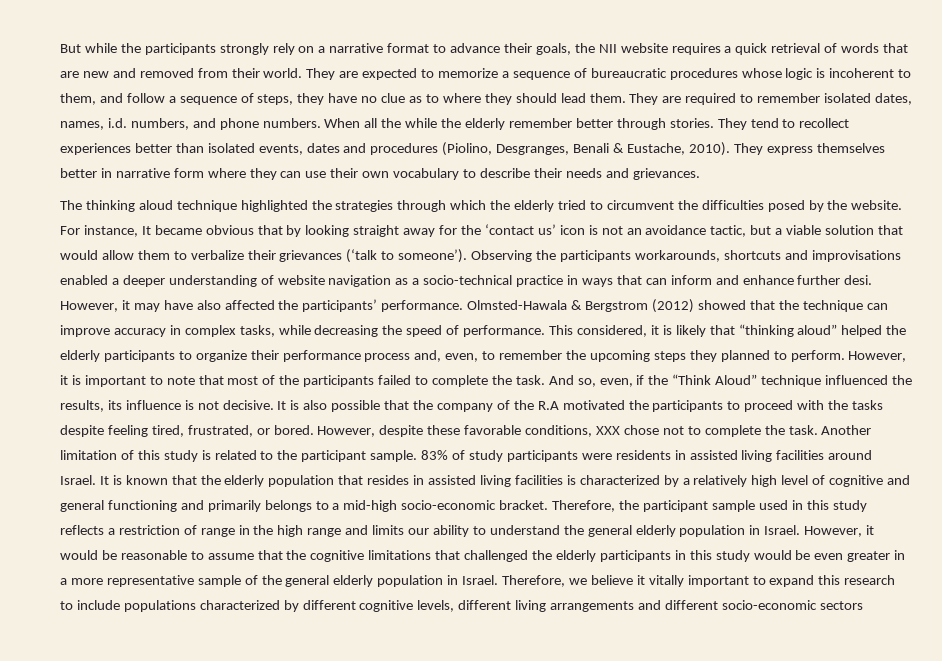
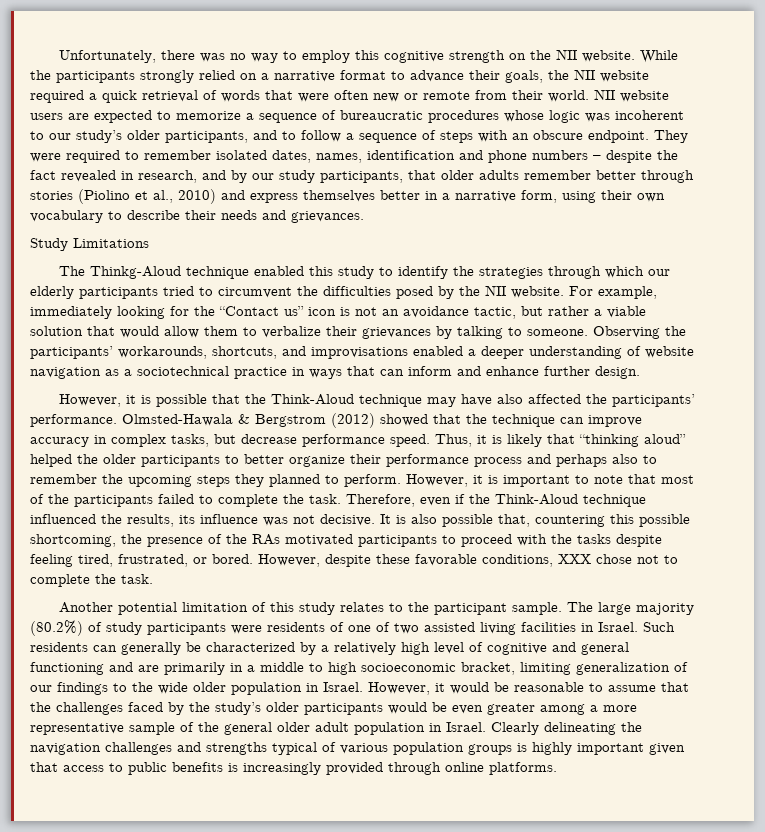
[60,43,117,53] But while -> [59,49,679,63] Unfortunately, there was no way to employ this cognitive strength on the NII website. While
[272,43,295,55] rely -> [199,70,235,80] relied
[671,43,721,55] requires -> [30,90,84,103] required
[60,68,336,80] are new and removed from their world. They -> [298,89,669,102] [30,113,63,120] were often new or remote from their world. NII website users
[816,68,826,78] is -> [585,113,610,122] was
[60,93,682,105] them, and follow a sequence of steps, they have no clue as to where they should lead them. They are -> [49,130,688,143] [30,153,61,162] our study’s older participants, and to follow a sequence of steps with an obscure endpoint. They were
[107,118,850,130] [60,142,885,156] [60,168,327,180] i.d. numbers, and phone numbers. When all the while the elderly remember better through stories. They tend to recollect experiences better than isolated events, dates and procedures (Piolino, Desgranges, Benali & Eustache, 2010). They express themselves better in narrative form where they can use -> [367,150,678,163] [30,170,694,183] [30,189,596,204] identification and phone numbers – despite the fact revealed in research, and by our study participants, that older adults remember better through stories (Piolino et al., 2010) and express themselves better in a narrative form, using
[60,200,308,212] // The thinking aloud technique highlighted -> [30,238,149,251] [59,266,449,279] // Study Limitations // The Thinkg-Aloud technique enabled this study to identify
[490,200,555,212] the elderly -> [648,269,671,276] [30,286,158,299] our elderly participants
(848, 205) none -> [485,285,506,296] NII
[83,224,556,237] instance, It became obvious that by looking straight away for the ‘contact us’ -> [598,286,657,299] [30,306,304,319] example, immediately looking for the “Contact us”
(772, 230) none -> [548,306,589,316] rather
[346,249,781,263] (‘talk to someone’). Observing the participants workarounds, shortcuts -> [436,326,686,339] [30,346,277,359] by talking to someone. Observing the participants’ workarounds, shortcuts,
[423,275,513,285] socio-technical -> [137,366,229,376] sociotechnical
[844,275,873,285] [60,300,130,312] desi. However, it -> [595,366,640,379] [59,394,423,407] design. // However, it is possible that the Think-Aloud technique
[278,325,647,337] while decreasing the speed of performance. This considered, -> [214,434,472,447] but decrease performance speed. Thus,
[60,350,192,362] elderly participants to -> [103,454,284,467] older participants to better
[414,350,479,362] and, even, -> [527,454,638,467] and perhaps also
[548,374,758,387] And so, even, if the “Think Aloud” -> [346,494,578,507] Therefore, even if the Think-Aloud
[184,400,194,410] is -> [263,517,288,526] was
[384,400,649,412] that the company of the R.A motivated the -> [498,514,690,527] [30,534,353,547] that, countering this possible shortcoming, the presence of the RAs motivated
[821,425,872,435] Another -> [59,602,178,615] // Another potential
[201,450,257,460] is related -> [340,602,385,612] relates
[421,450,449,460] 83% -> [567,602,695,615] [30,620,83,636] The large majority (80.2%)
[674,450,873,462] [60,475,576,487] in assisted living facilities around Israel. It is known that the elderly population that resides in assisted living facilities is -> [330,622,675,635] [30,642,201,655] of one of two assisted living facilities in Israel. Such residents can generally be
[207,500,867,512] [60,525,676,537] primarily belongs to a mid-high socio-economic bracket. Therefore, the participant sample used in this study reflects a restriction of range in the high range and limits our ability to understand the general elderly -> [138,662,688,675] [30,682,226,695] are primarily in a middle to high socioeconomic bracket, limiting generalization of our findings to the wide older
[310,550,750,562] cognitive limitations that challenged the elderly participants in this study -> [56,702,383,715] challenges faced by the study’s older participants
[894,550,906,560] in -> [540,704,585,715] among
[333,575,896,587] [60,600,863,612] elderly population in Israel. Therefore, we believe it vitally important to expand this research to include populations characterized by different cognitive levels, different living arrangements and different socio-economic sectors -> [277,722,642,735] [30,742,685,755] [30,762,557,775] older adult population in Israel. Clearly delineating the navigation challenges and strengths typical of various population groups is highly important given that access to public benefits is increasingly provided through online platforms.

